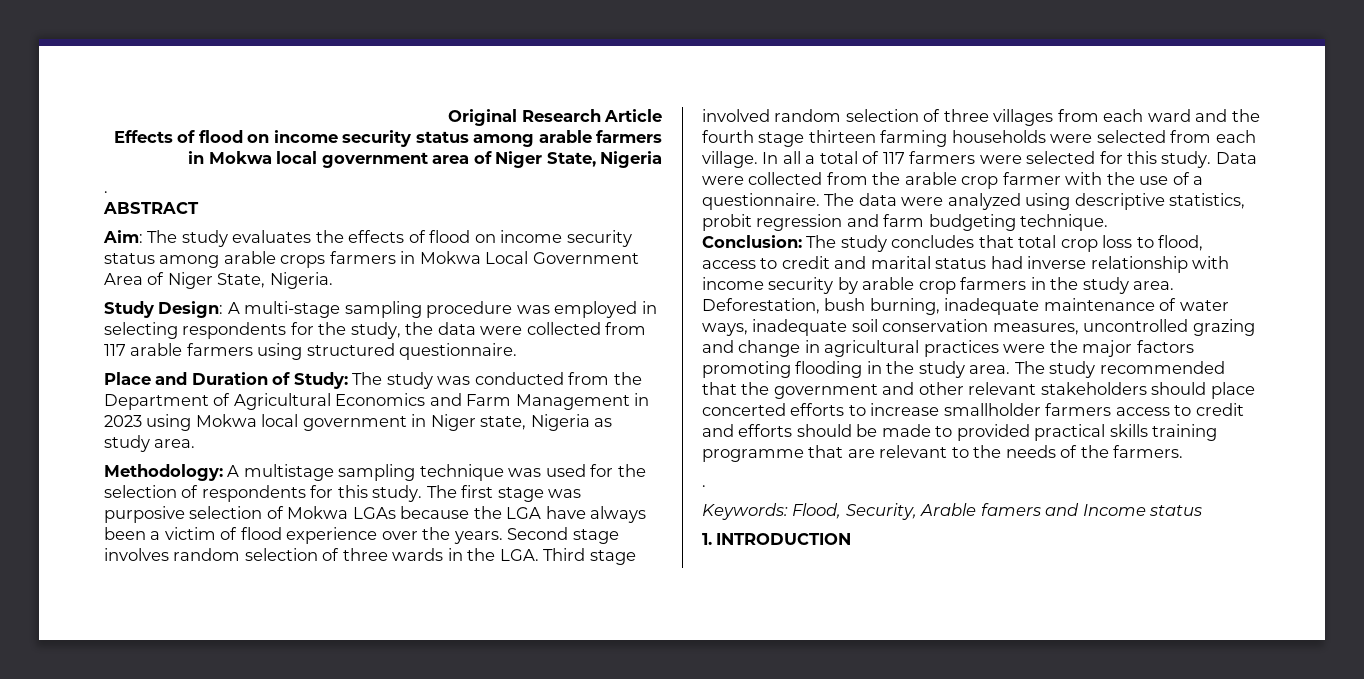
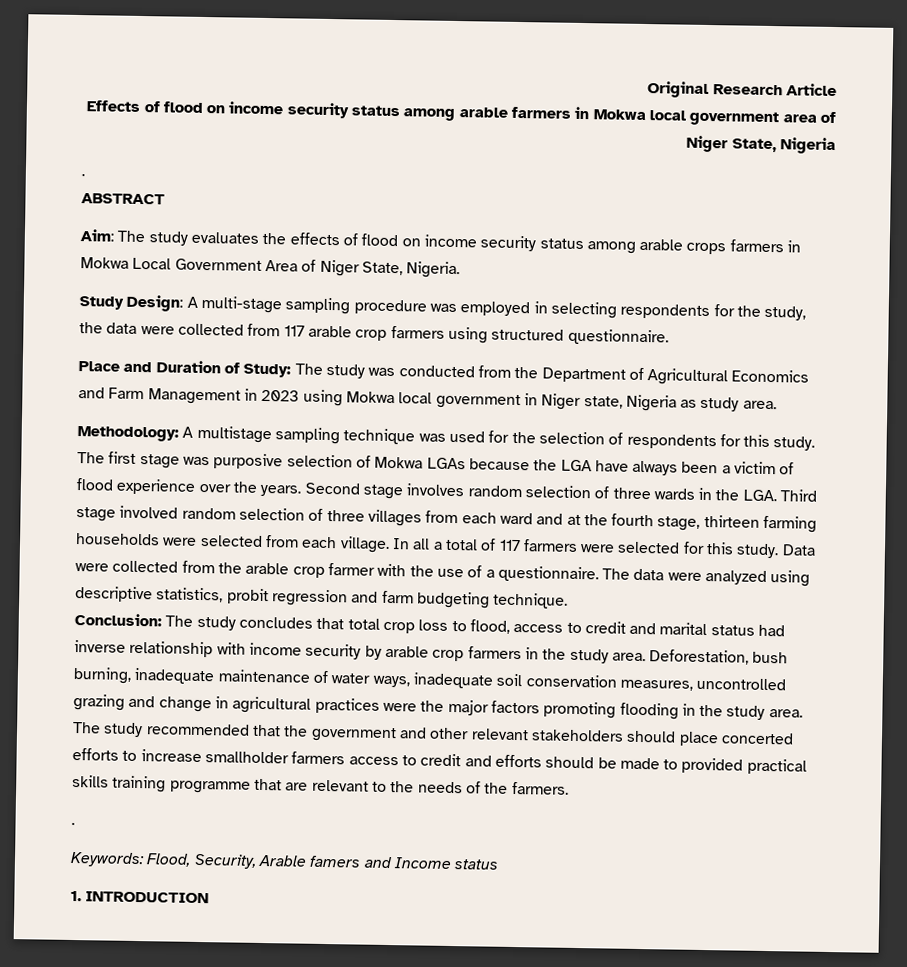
(183, 349) none -> [355,329,388,341] crop
(1228, 115) none -> [566,514,581,526] at
[758,132,805,147] stage -> [657,516,701,531] stage,

